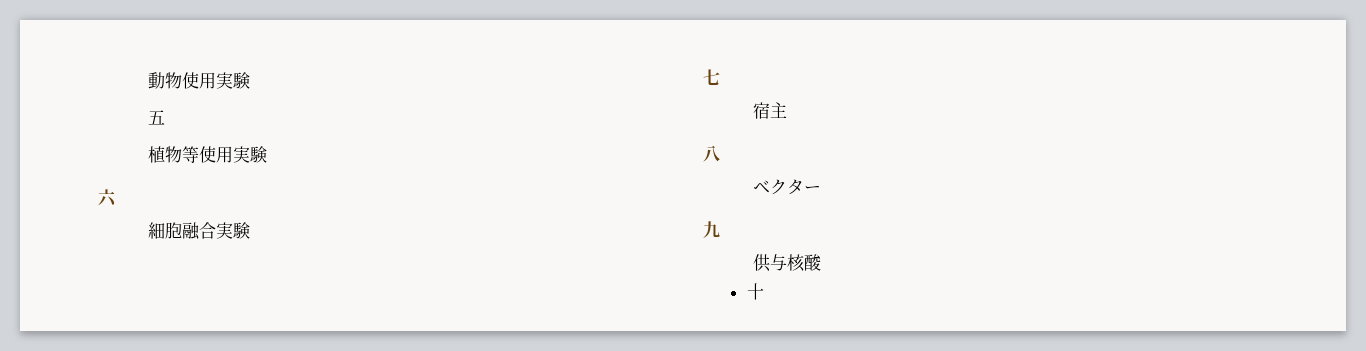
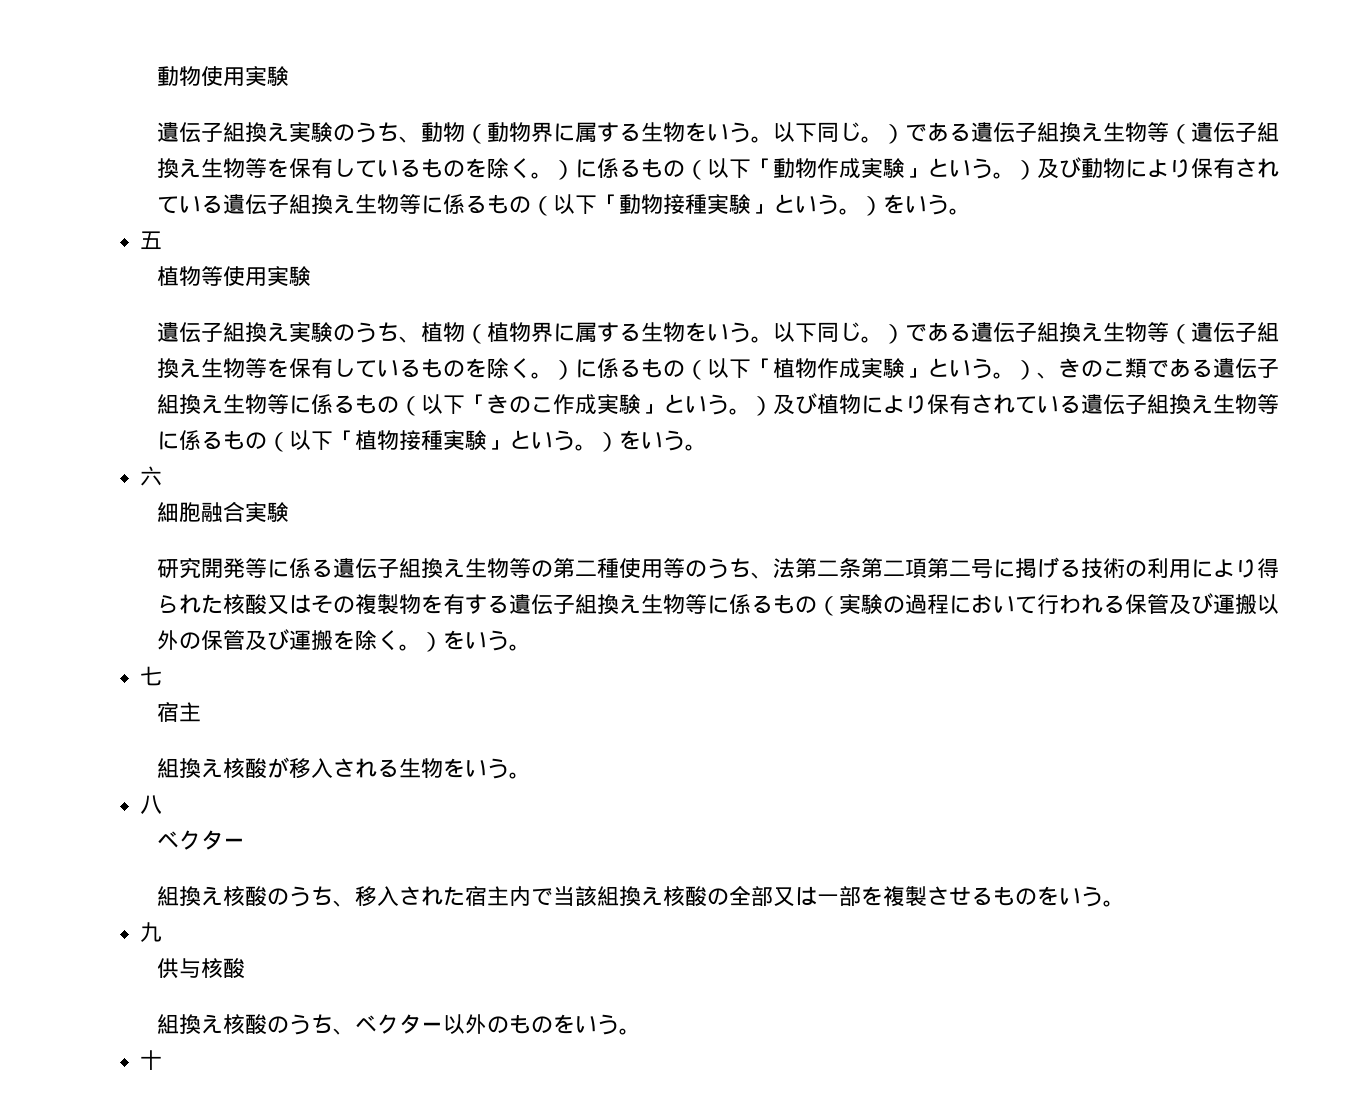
[147,110,165,125] [147,146,267,163] [98,189,117,207] [147,222,250,240] [703,69,720,86] [752,102,787,119] [703,145,720,162] [752,179,821,195] [703,221,720,238] [752,254,821,272] 五 // 植物等使用実験 // 六 // 細胞融合実験 // 七 // 宿主 // 八 // ベクター // 九 // 供与核酸 -> [157,122,1280,144] [157,157,1280,180] [157,194,972,216] [140,231,163,250] [157,266,312,286] [157,322,1280,344] [157,358,1280,380] [157,393,1280,416] [157,430,708,452] [140,466,163,486] [157,501,290,523] [157,557,1280,579] [157,593,1280,616] [157,629,532,652] [140,666,163,686] [157,702,202,722] [157,757,532,779] [140,795,163,815] [157,830,246,850] [157,886,1126,907] [140,922,163,942] [157,958,246,979] [157,1014,642,1035] 遺伝子組換え実験のうち、動物（動物界に属する生物をいう。以下同じ。）である遺伝子組換え生物等（遺伝子組換え生物等を保有しているものを除く。）に係るもの（以下「動物作成実験」という。）及び動物により保有されている遺伝子組換え生物等に係るもの（以下「動物接種実験」という。）をいう。 // 五 // 植物等使用実験 // 遺伝子組換え実験のうち、植物（植物界に属する生物をいう。以下同じ。）である遺伝子組換え生物等（遺伝子組換え生物等を保有しているものを除く。）に係るもの（以下「植物作成実験」という。）、きのこ類である遺伝子組換え生物等に係るもの（以下「きのこ作成実験」という。）及び植物により保有されている遺伝子組換え生物等に係るもの（以下「植物接種実験」という。）をいう。 // 六 // 細胞融合実験 // 研究開発等に係る遺伝子組換え生物等の第二種使用等のうち、法第二条第二項第二号に掲げる技術の利用により得られた核酸又はその複製物を有する遺伝子組換え生物等に係るもの（実験の過程において行われる保管及び運搬以外の保管及び運搬を除く。）をいう。 // 七 // 宿主 // 組換え核酸が移入される生物をいう。 // 八 // ベクター // 組換え核酸のうち、移入された宿主内で当該組換え核酸の全部又は一部を複製させるものをいう。 // 九 // 供与核酸 // 組換え核酸のうち、ベクター以外のものをいう。

